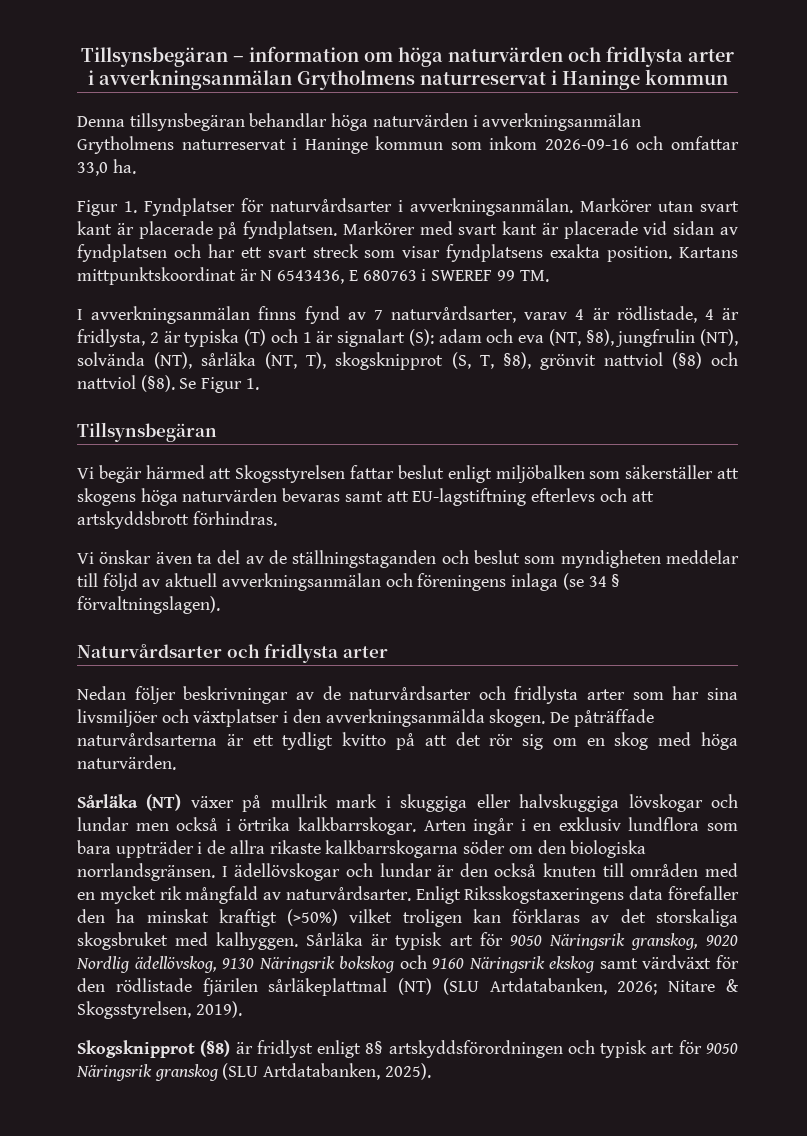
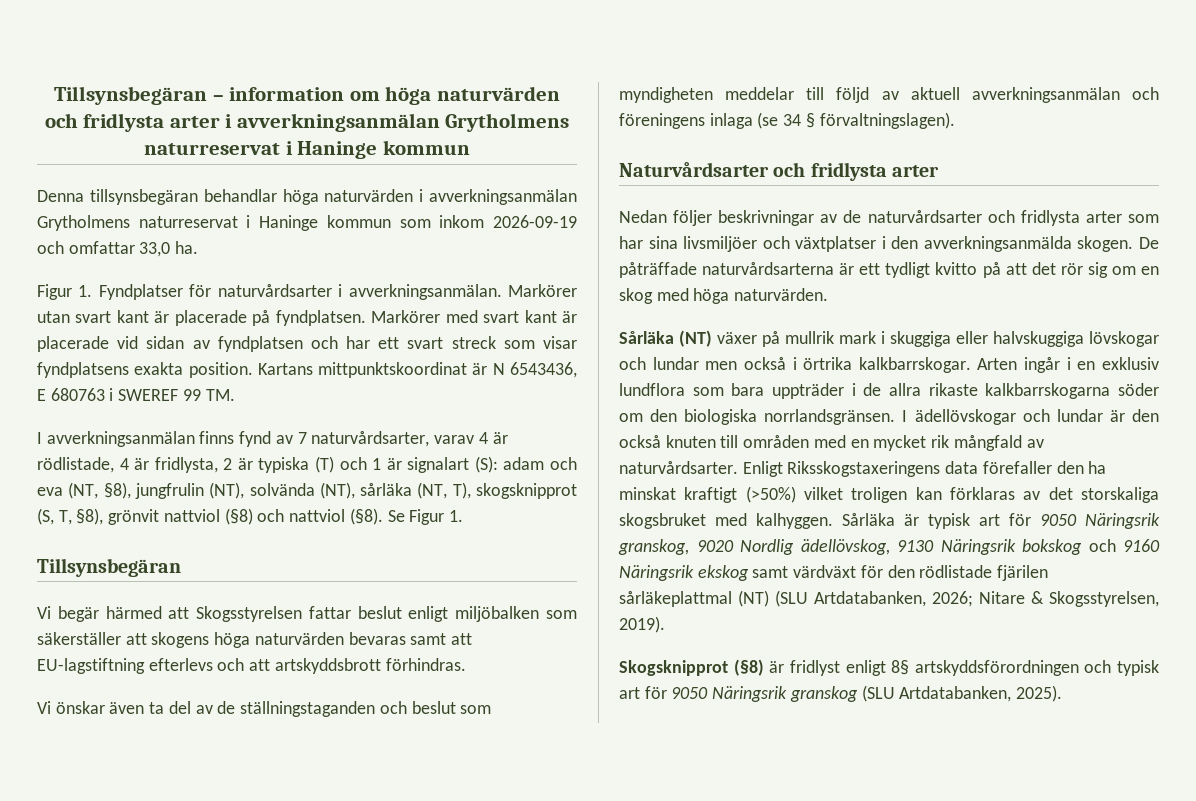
[544,139,629,150] 2026-09-16 -> [493,215,577,228] 2026-09-19

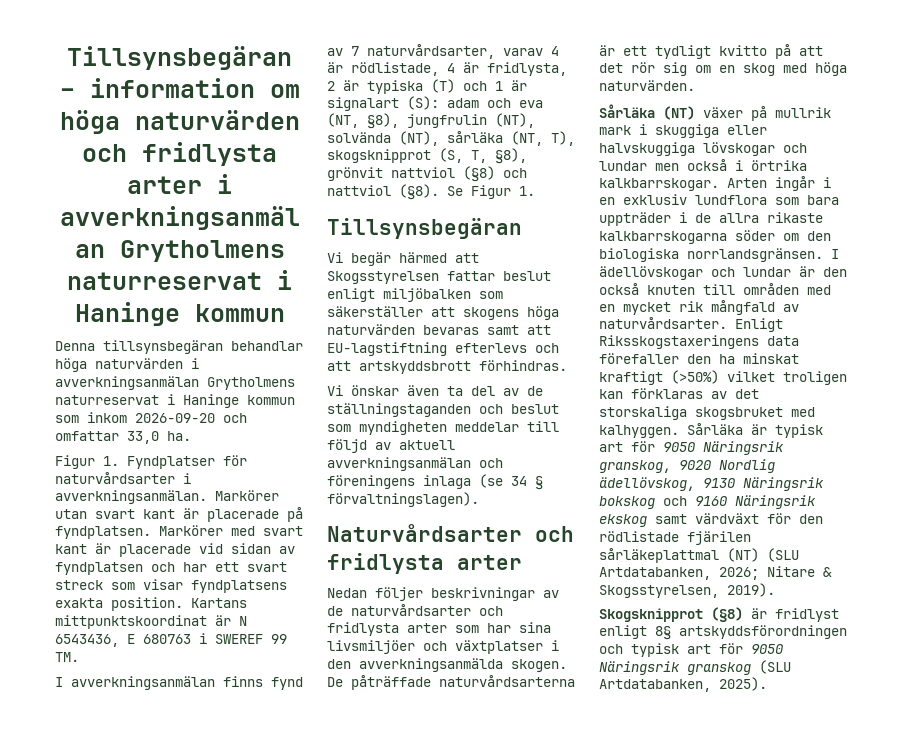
[493,215,577,228] 2026-09-19 -> [135,413,215,423] 2026-09-20

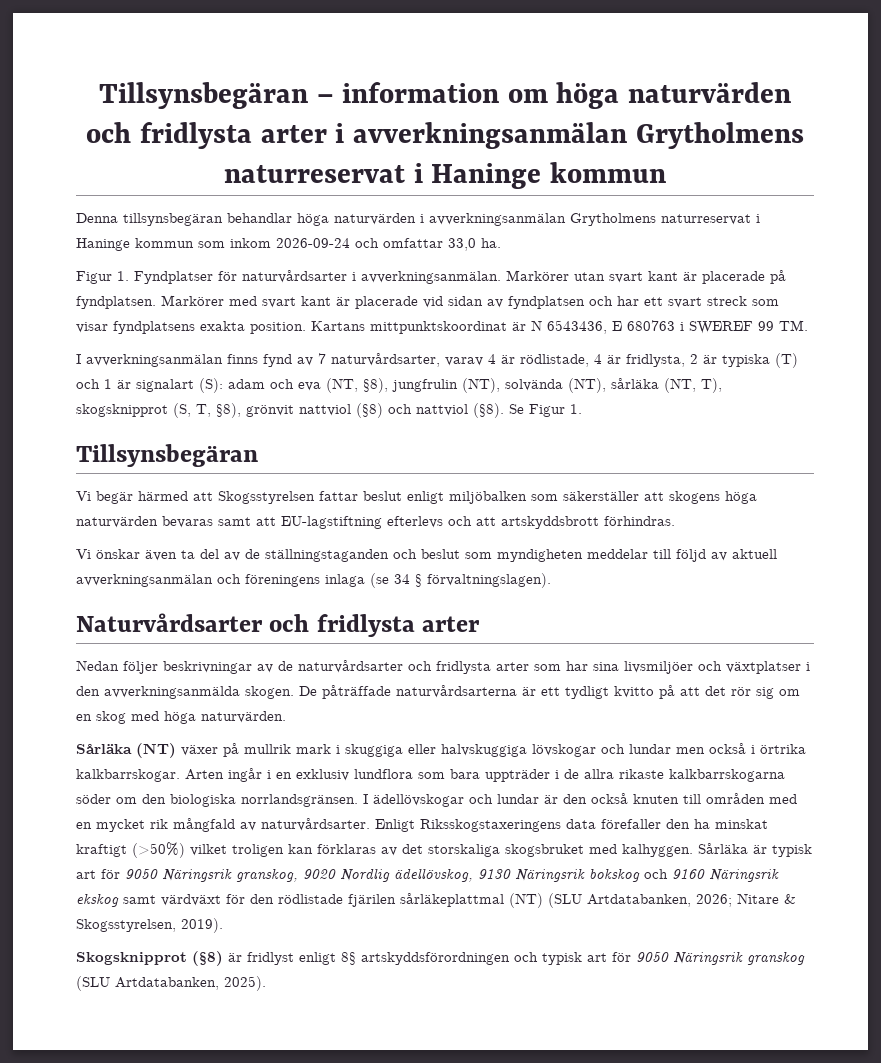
[135,413,215,423] 2026-09-20 -> [276,238,350,248] 2026-09-24

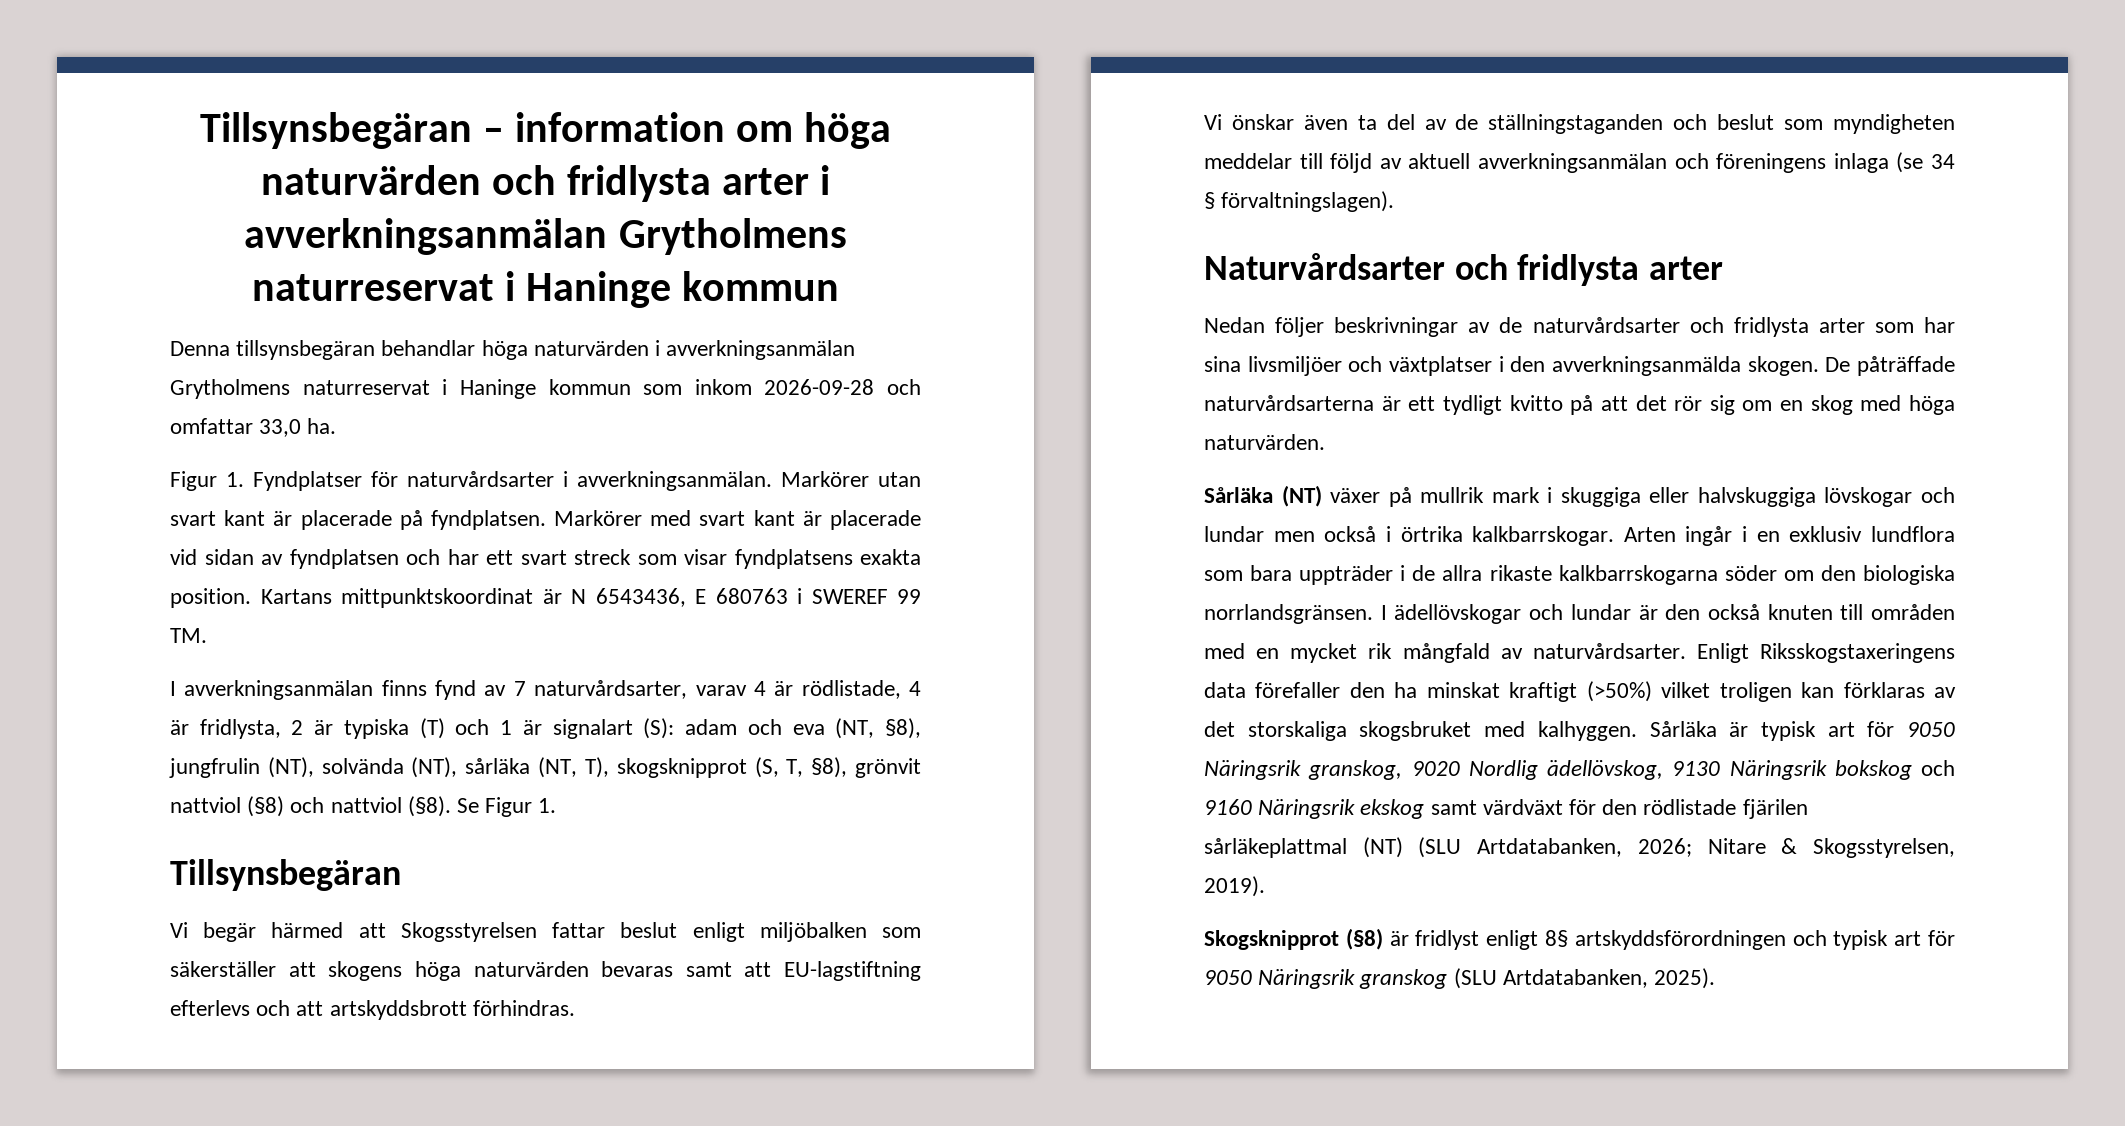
[276,238,350,248] 2026-09-24 -> [764,379,875,395] 2026-09-28

